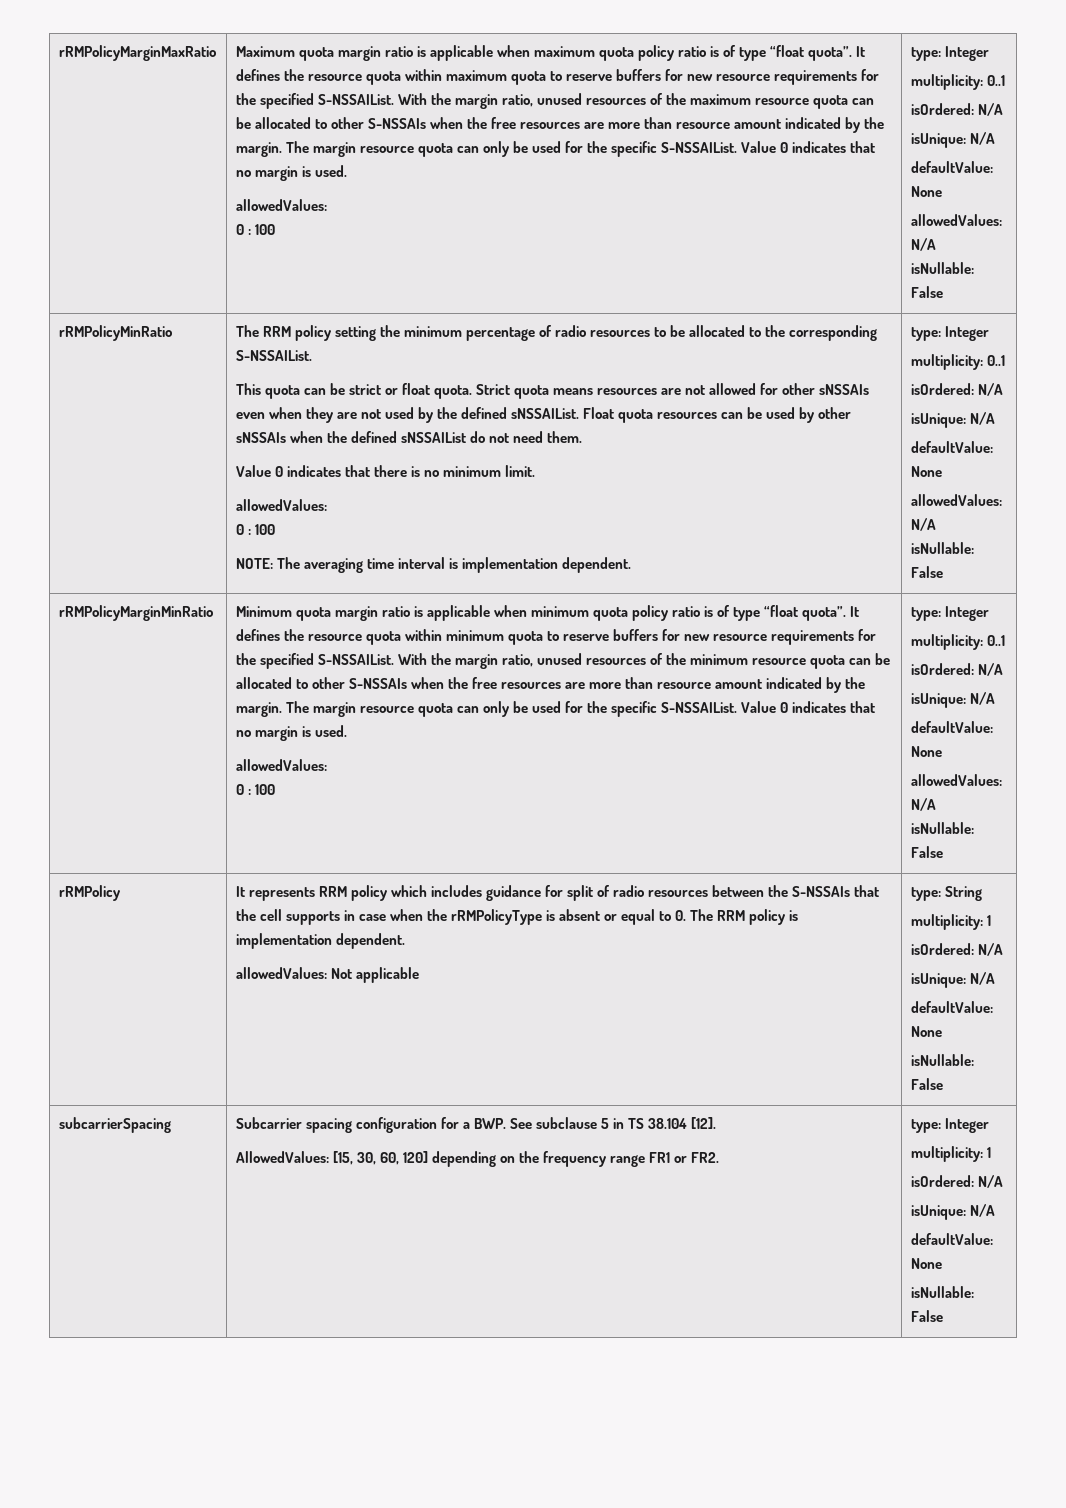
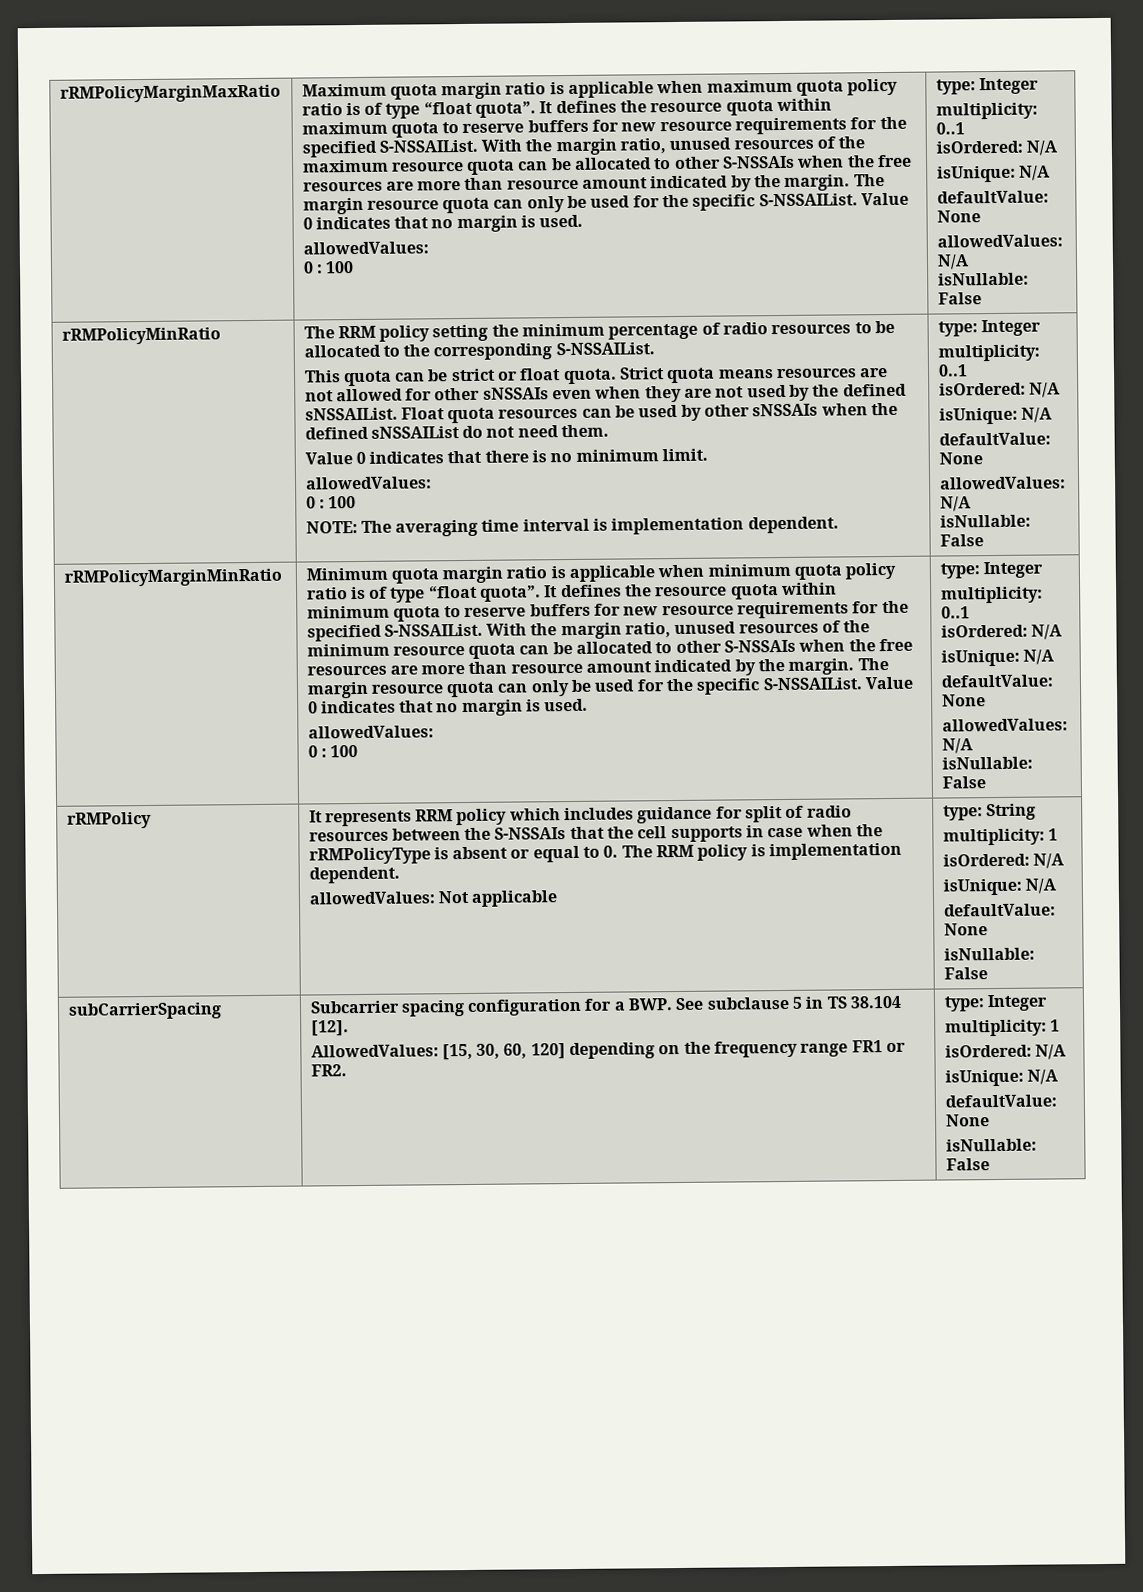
[58,1117,171,1133] subcarrierSpacing -> [67,1002,222,1020] subCarrierSpacing

